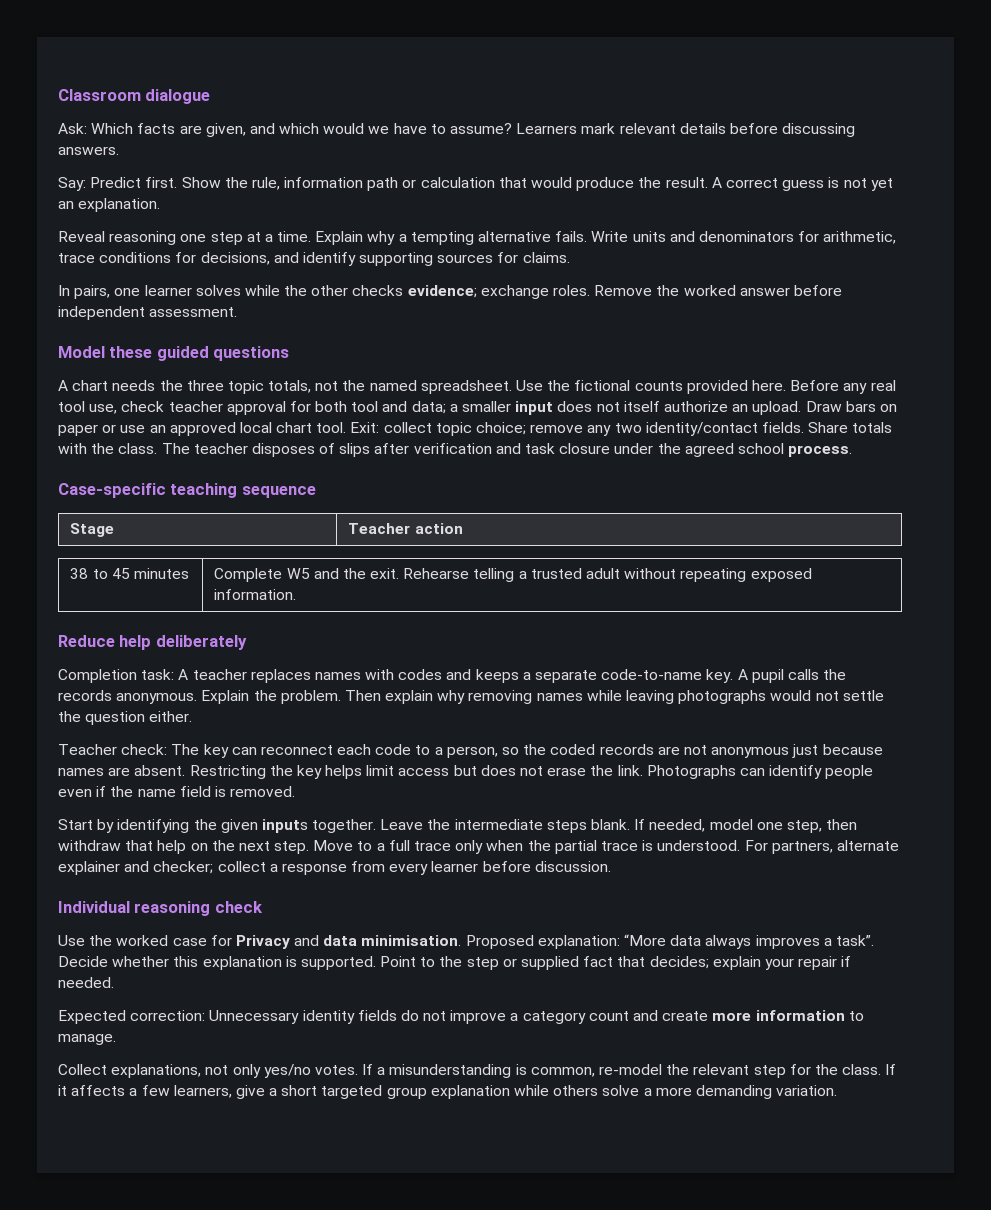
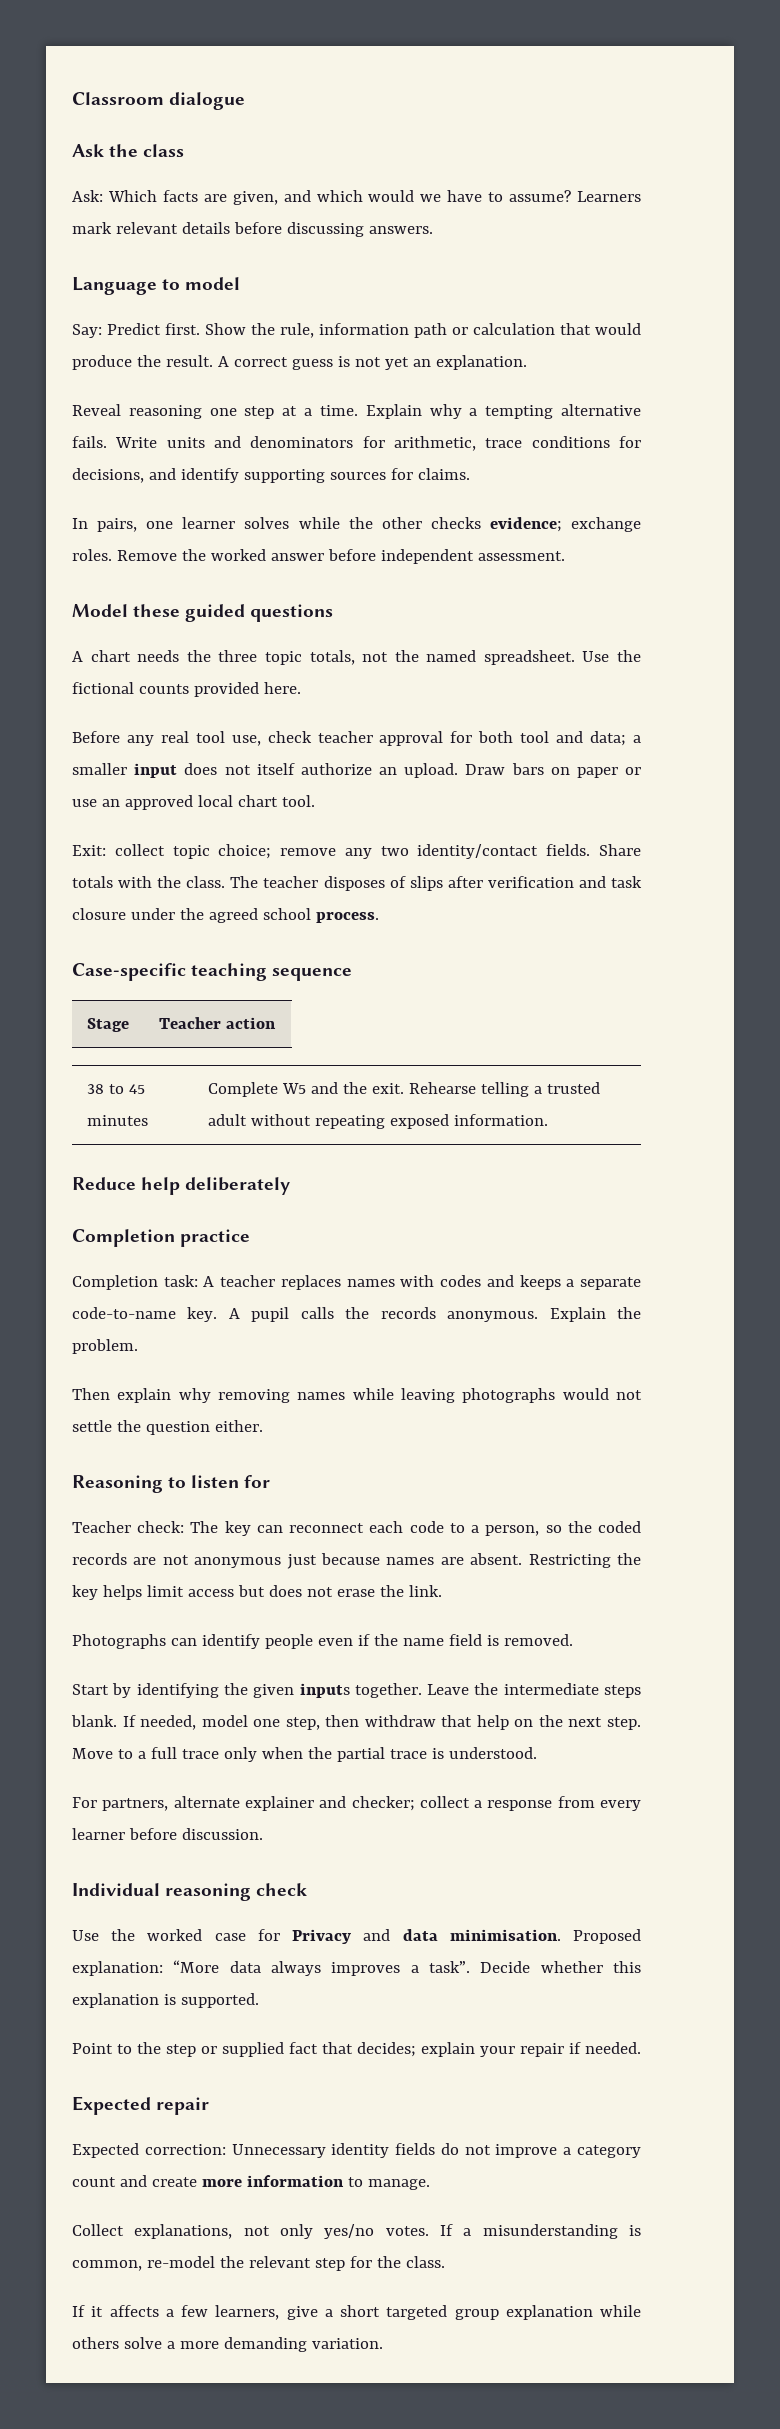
(211, 96) none -> [72,144,185,157] // Ask the class
(119, 150) none -> [72,277,241,295] // Language to model
(786, 385) none -> (301, 688) //
(347, 427) none -> (315, 801) //
(247, 642) none -> [72,1229,251,1247] // Completion practice
(341, 697) none -> (138, 1346) //
(193, 716) none -> [72,1475,271,1493] // Reasoning to listen for
(643, 770) none -> (442, 1591) //
(741, 845) none -> (537, 1753) //
(376, 963) none -> (259, 2000) //
(114, 982) none -> [72,2096,210,2115] // Expected repair
(882, 1069) none -> (445, 2262) //

